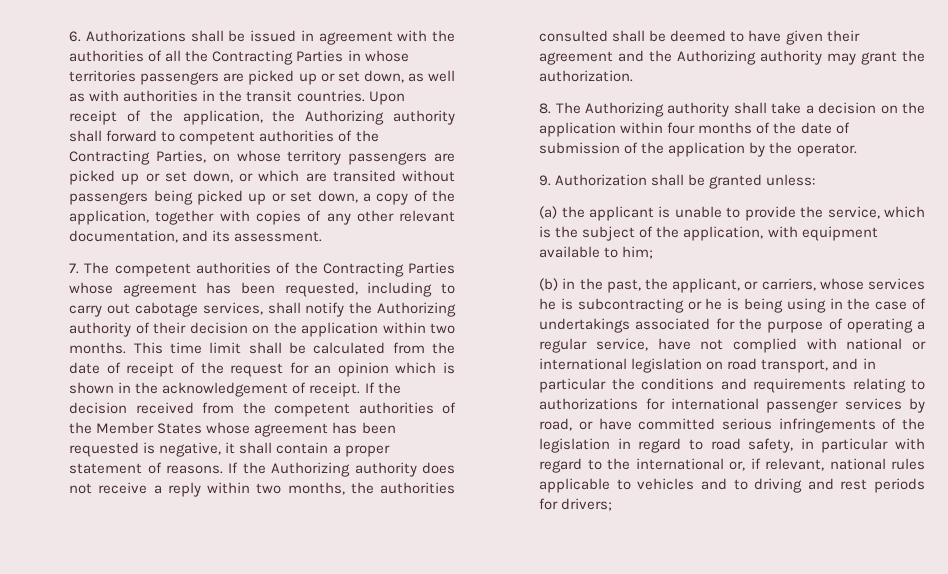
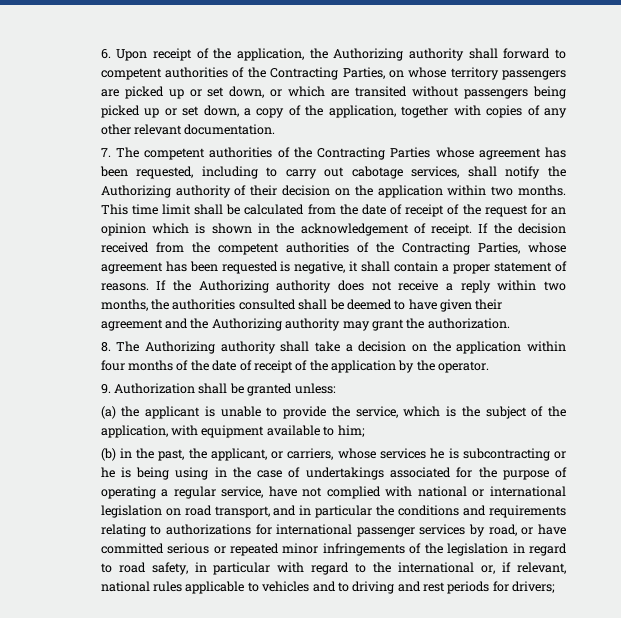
[85,30,456,45] [69,50,409,65] [69,70,456,85] [69,90,365,102] Authorizations shall be issued in agreement with the authorities of all the Contracting Parties in whose territories passengers are picked up or set down, as well as with authorities in the transit countries. -> (111, 54) none
[69,230,323,243] documentation, and its assessment. -> [184,124,276,135] documentation.
[96,422,203,434] Member States -> [401,242,520,255] Contracting Parties,
[539,142,621,154] submission -> [253,360,293,373] receipt
(772, 424) none -> [213,543,319,556] or repeated minor

